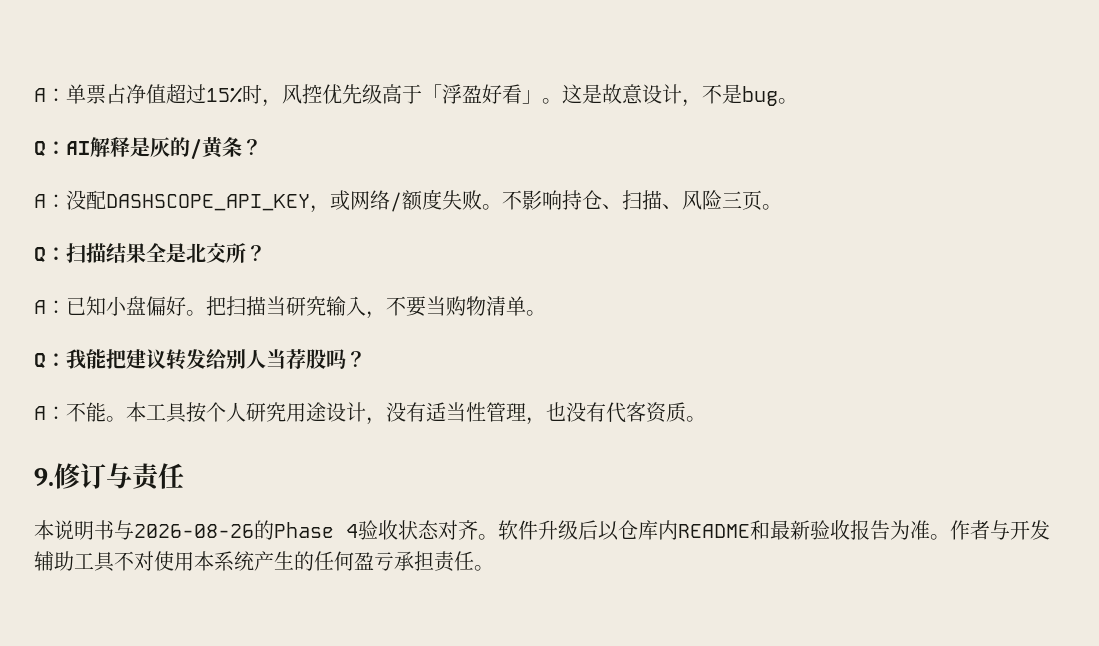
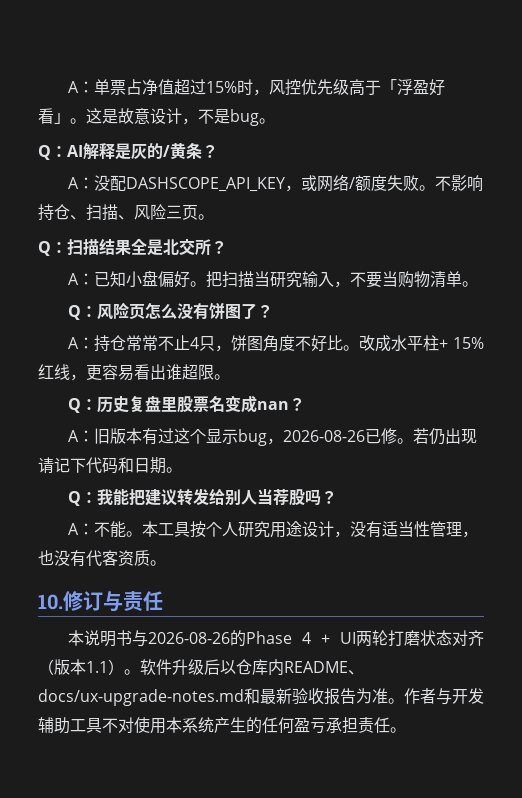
(546, 313) none -> [67,302,273,320] [67,335,484,352] [38,364,230,381] [67,395,305,413] [67,428,477,446] [38,457,182,474] // Q：风险页怎么没有饼图了？ // A：持仓常常不止4只，饼图角度不好比。改成水平柱+ 15%红线，更容易看出谁超限。 // Q：历史复盘里股票名变成nan？ // A：旧版本有过这个显示bug，2026-08-26已修。若仍出现请记下代码和日期。
[34,468,54,486] 9. -> [38,594,63,610] 10.
[358,520,478,540] 验收状态对齐 -> [320,630,484,646] [38,659,124,675] + UI两轮打磨状态对齐（版本1.1）
(750, 531) none -> [348,670,364,675] [38,689,244,706] 、docs/ux-upgrade-notes.md

